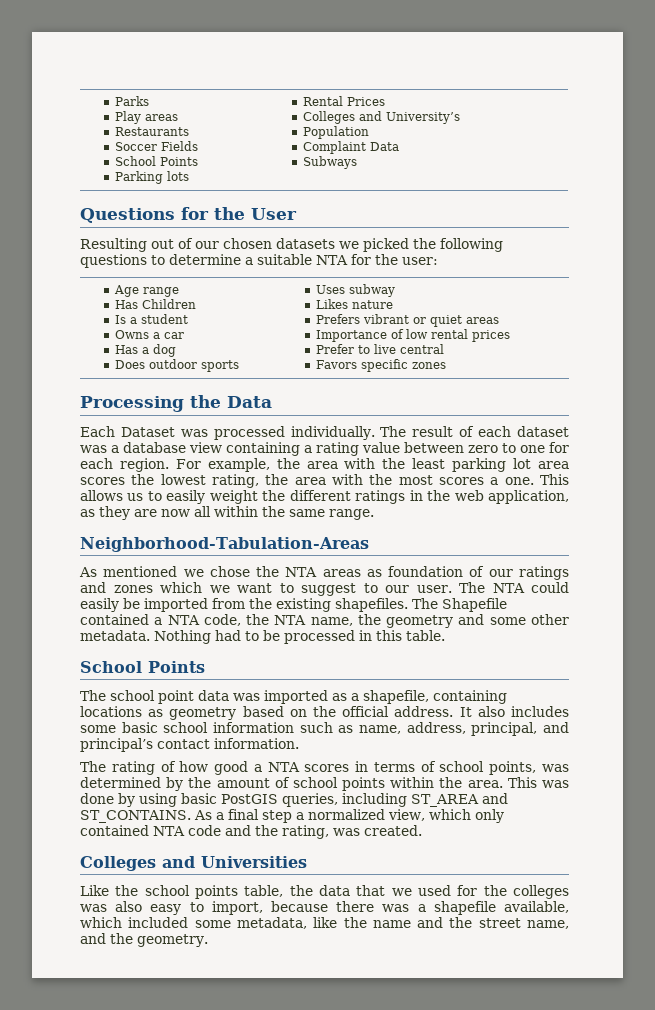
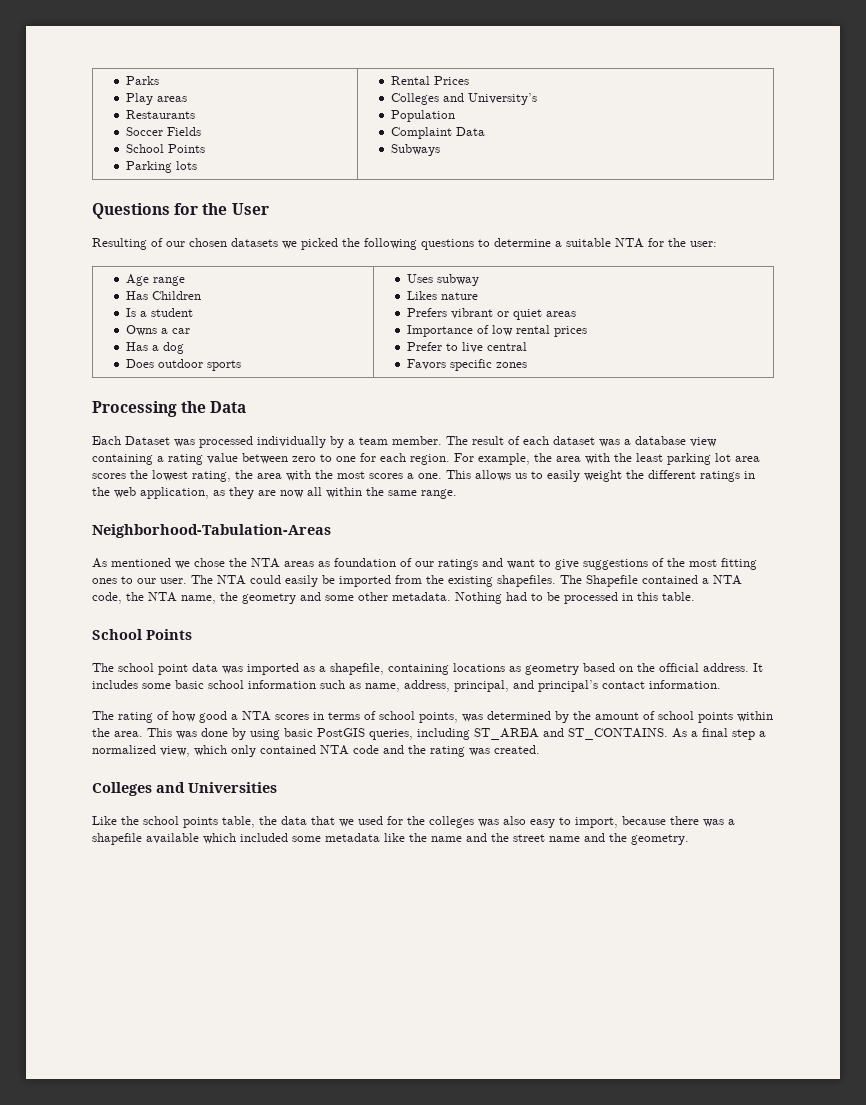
[151,239,174,249] out -> (147, 244) none
[290,426,375,440] individually. -> [257,436,442,448] individually by a team member.
[113,582,357,596] zones which we want to suggest -> [507,558,757,570] [92,578,117,584] want to give suggestions of the most fitting ones
[477,706,505,717] also -> (763, 667) none
[282,825,329,839] rating, -> [430,746,465,757] rating
[503,901,569,913] available, -> [146,833,199,844] available
[236,917,307,929] metadata, -> [325,833,380,842] metadata
[527,920,570,929] name, -> [549,836,580,842] name

